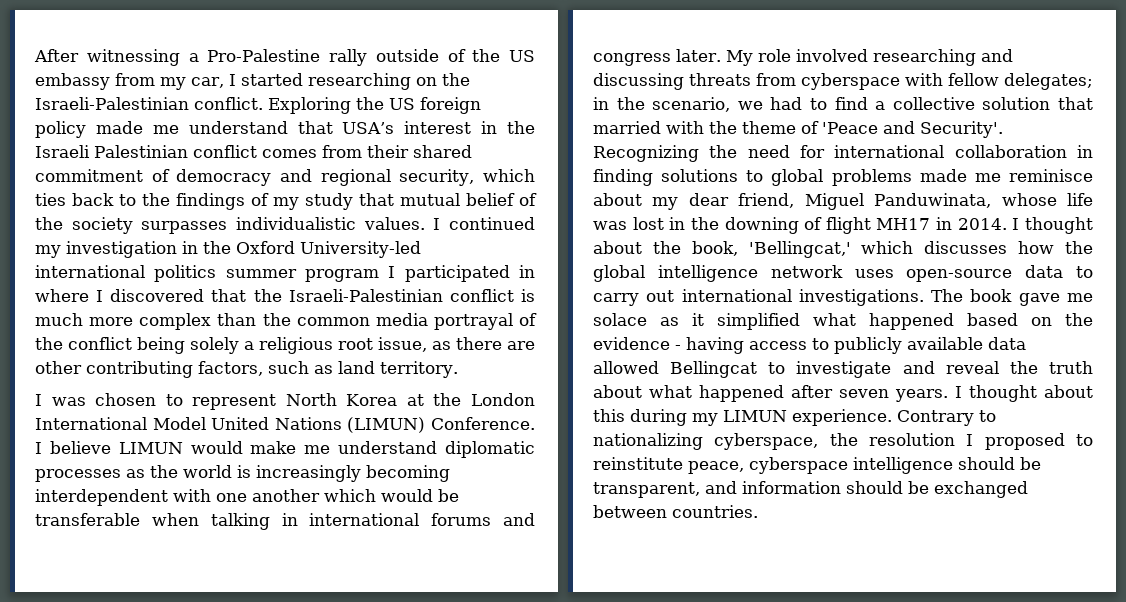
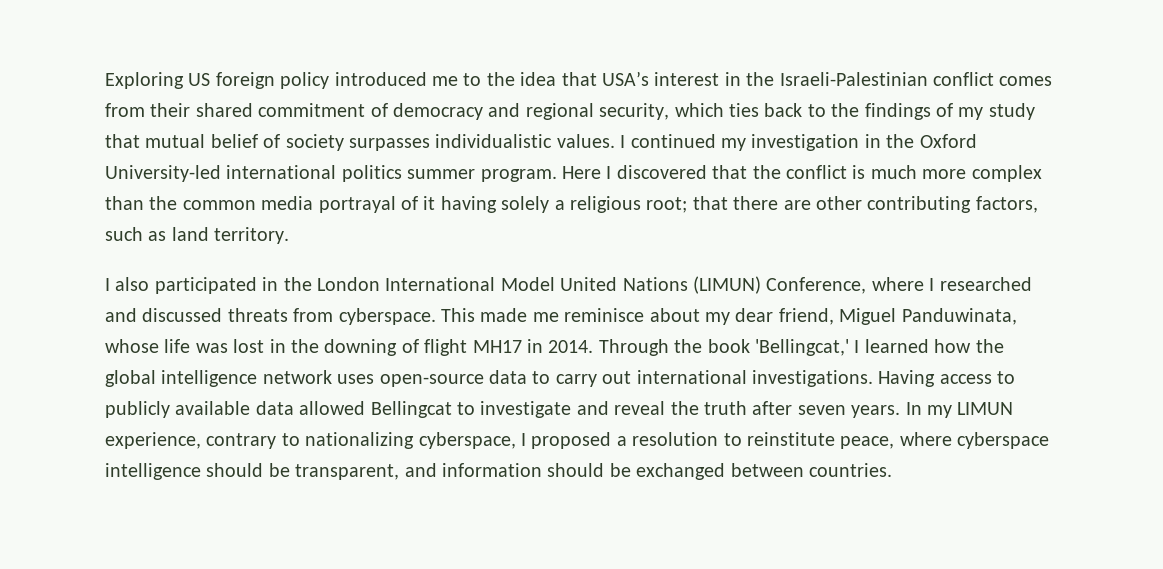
[34,49,535,66] [35,73,470,90] [35,97,481,114] [35,121,288,138] After witnessing a Pro-Palestine rally outside of the US embassy from my car, I started researching on the Israeli-Palestinian conflict. Exploring the US foreign policy made me understand -> [105,72,557,89] Exploring US foreign policy introduced me to the idea
[35,145,188,158] Israeli Palestinian -> [779,72,928,86] Israeli-Palestinian
[35,217,63,230] the -> (281, 141) none
[304,265,535,282] [35,289,89,302] program I participated in where -> [480,166,601,182] program. Here
[288,289,443,302] Israeli-Palestinian -> (781, 172) none
[35,337,451,354] the conflict being solely a religious root issue, as -> [423,196,728,213] it having solely a religious root; that
[51,393,424,410] was chosen to represent North Korea at -> [115,277,279,294] also participated in
[431,417,535,430] [35,441,535,458] [35,465,450,482] [35,489,459,506] [35,513,535,530] [593,49,1013,66] [593,73,1093,90] [593,97,1093,112] [593,121,1003,138] [593,145,1093,162] [593,169,912,186] Conference. I believe LIMUN would make me understand diplomatic processes as the world is increasingly becoming interdependent with one another which would be transferable when talking in international forums and congress later. My role involved researching and discussing threats from cyberspace with fellow delegates; in the scenario, we had to find a collective solution that married with the theme of 'Peace and Security'. Recognizing the need for international collaboration in finding solutions to global problems -> [766,277,1032,294] [105,308,475,325] Conference, where I researched and discussed threats from cyberspace. This
[1012,217,1093,234] [593,241,1008,258] I thought about the book, 'Bellingcat,' which discusses -> [598,339,929,356] Through the book 'Bellingcat,' I learned
[931,289,1093,306] [593,313,1093,330] [593,337,744,354] The book gave me solace as it simplified what happened based on the evidence - having -> [878,370,936,387] Having
[593,385,1093,402] [593,409,996,426] [593,433,1065,450] about what happened after seven years. I thought about this during my LIMUN experience. Contrary to nationalizing cyberspace, the resolution I proposed -> [752,401,1014,418] [105,432,719,449] after seven years. In my LIMUN experience, contrary to nationalizing cyberspace, I proposed a resolution
(744, 467) none -> [899,432,952,446] where

